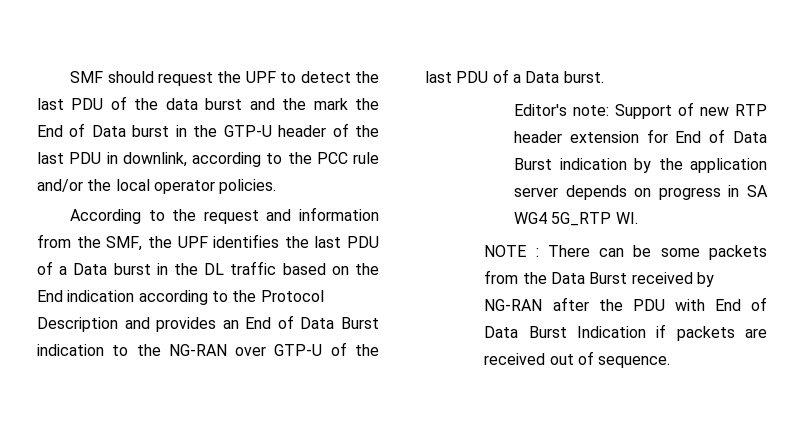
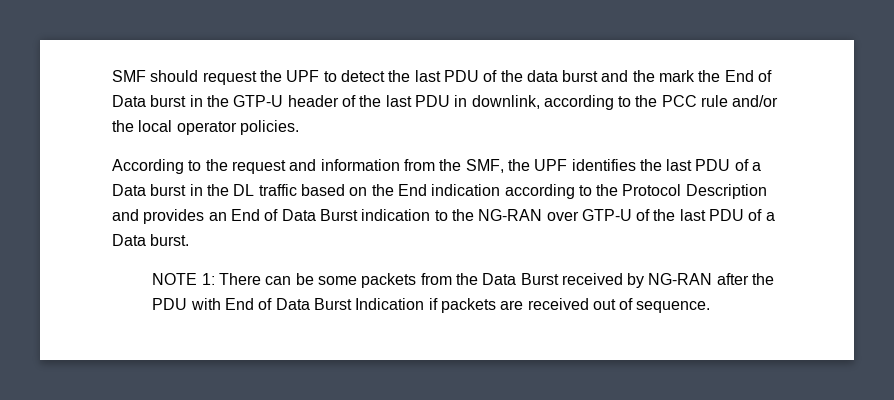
[514,102,767,119] [514,129,767,143] [514,158,767,173] [514,185,768,200] [514,212,638,226] // Editor's note: Support of new RTP header extension for End of Data Burst indication by the application server depends on progress in SA WG4 5G_RTP WI. -> (190, 240) none
[535,248,539,257] : -> [201,273,215,285] 1:

